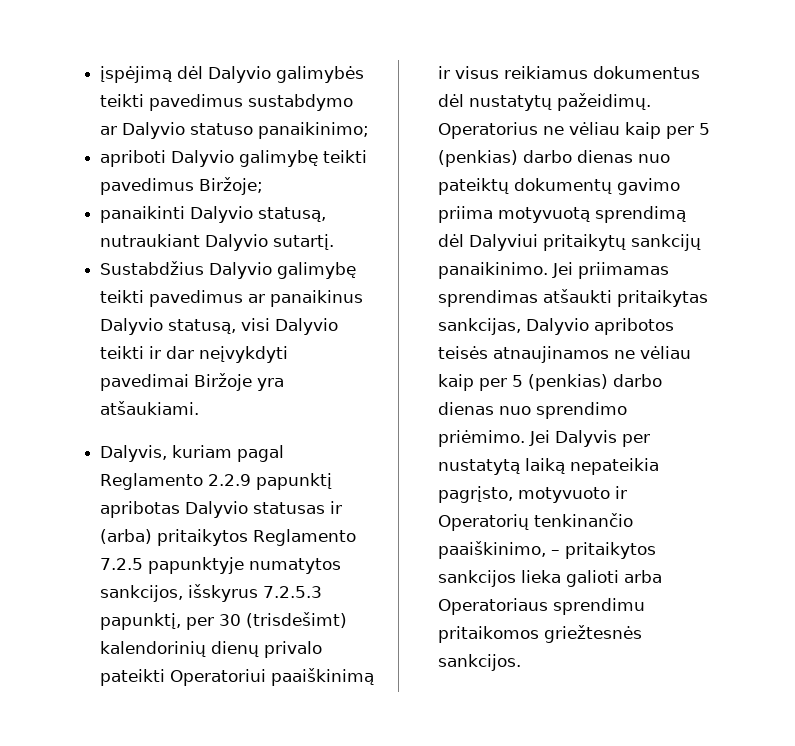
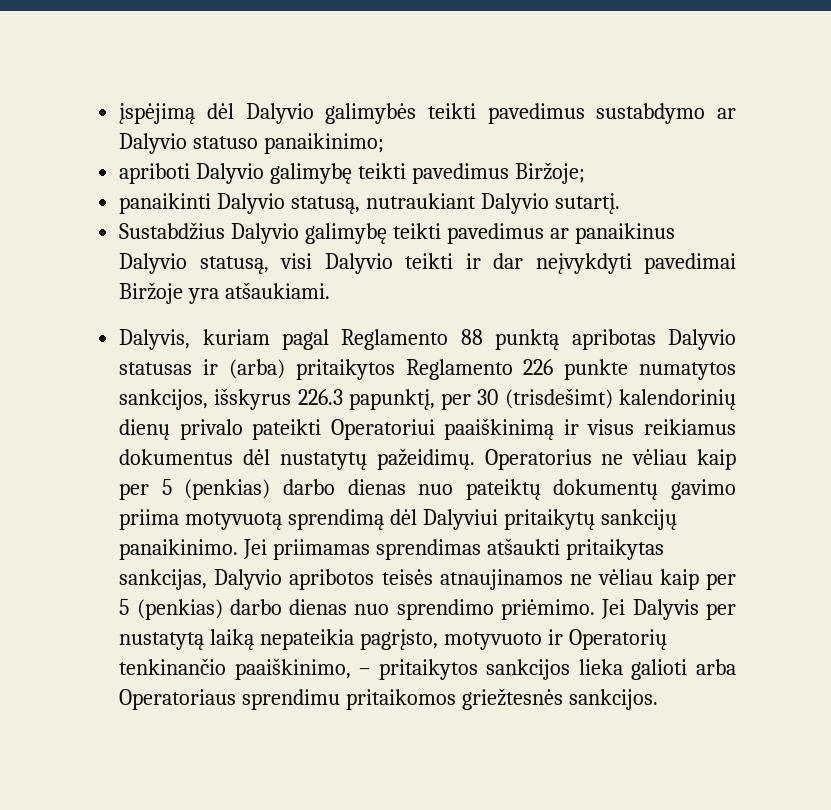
[208,473,333,490] 2.2.9 papunktį -> [460,329,560,350] 88 punktą
[100,557,245,574] 7.2.5 papunktyje -> [523,359,629,380] 226 punkte
[263,586,323,598] 7.2.5.3 -> [297,389,343,405] 226.3

